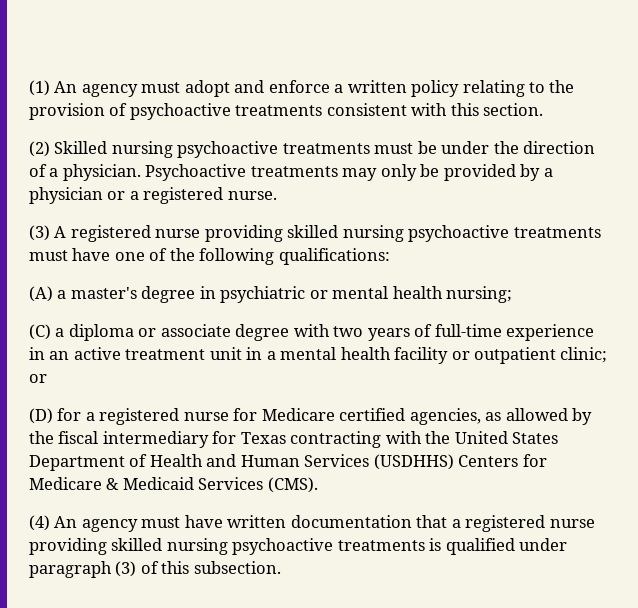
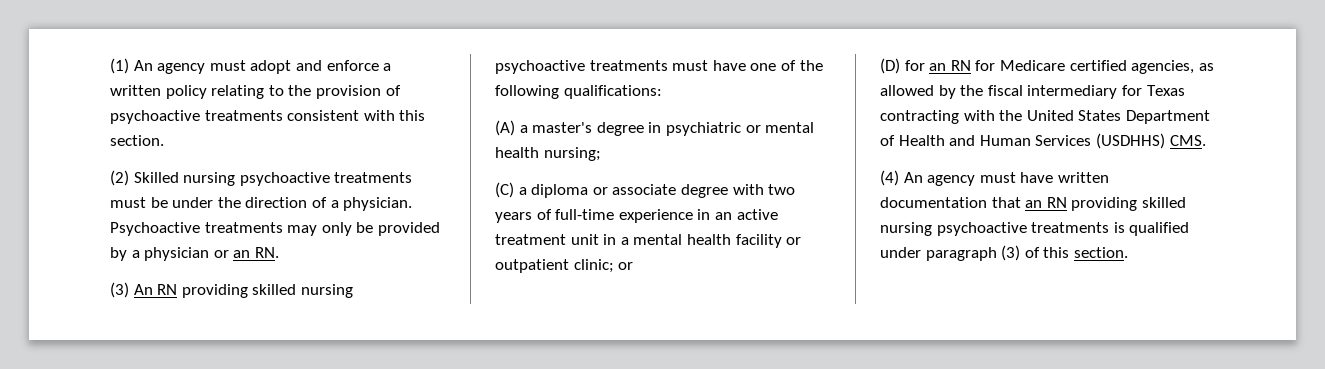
[129,187,277,204] [29,225,201,242] a registered nurse. // (3) A registered nurse -> [233,247,279,258] [110,282,178,298] an RN. // (3) An RN
[85,408,229,425] a registered nurse -> [929,60,971,71] an RN
[458,454,547,467] [29,477,318,493] Centers for Medicare & Medicaid Services (CMS). -> [1169,135,1206,146] CMS.
[451,515,595,532] a registered nurse -> [1025,197,1067,208] an RN
[193,561,281,574] subsection. -> [1073,247,1128,258] section.

